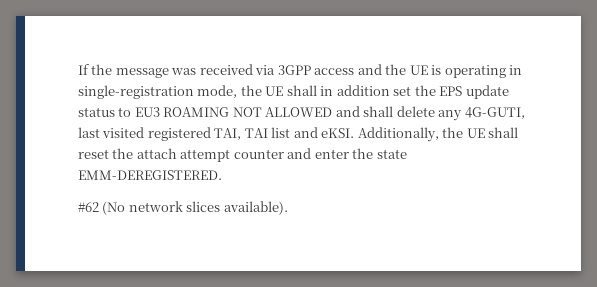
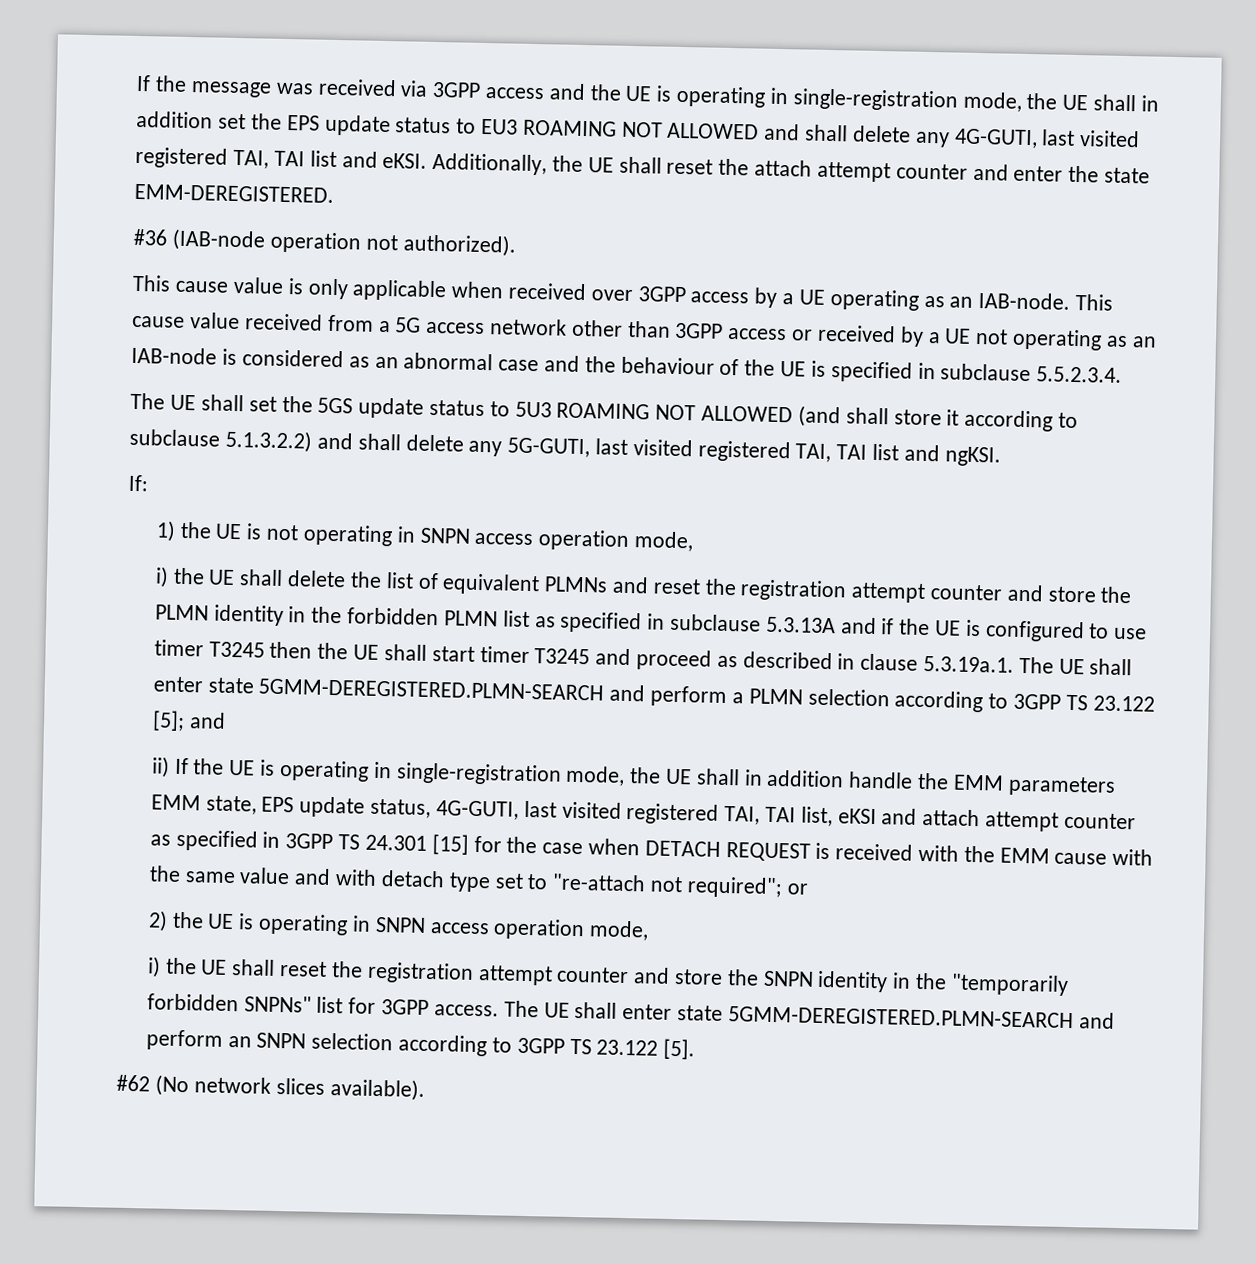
(222, 175) none -> [133,228,517,257] [132,274,1113,311] [132,312,1157,351] [131,346,1123,383] [130,392,1078,432] [129,428,1001,467] [128,474,150,492] [155,520,694,552] [154,566,1133,604] [154,604,1148,643] [153,639,1133,676] [152,676,1155,713] [151,710,226,732] [150,756,1116,797] [150,794,1136,832] [149,829,1154,866] [148,865,808,899] [147,910,650,941] [146,956,1069,996] [146,993,1115,1029] [145,1029,696,1060] // #36 (IAB-node operation not authorized). // This cause value is only applicable when received over 3GPP access by a UE operating as an IAB-node. This cause value received from a 5G access network other than 3GPP access or received by a UE not operating as an IAB-node is considered as an abnormal case and the behaviour of the UE is specified in subclause 5.5.2.3.4. // The UE shall set the 5GS update status to 5U3 ROAMING NOT ALLOWED (and shall store it according to subclause 5.1.3.2.2) and shall delete any 5G-GUTI, last visited registered TAI, TAI list and ngKSI. // If: // 1) the UE is not operating in SNPN access operation mode, // i) the UE shall delete the list of equivalent PLMNs and reset the registration attempt counter and store the PLMN identity in the forbidden PLMN list as specified in subclause 5.3.13A and if the UE is configured to use timer T3245 then the UE shall start timer T3245 and proceed as described in clause 5.3.19a.1. The UE shall enter state 5GMM-DEREGISTERED.PLMN-SEARCH and perform a PLMN selection according to 3GPP TS 23.122 [5]; and // ii) If the UE is operating in single-registration mode, the UE shall in addition handle the EMM parameters EMM state, EPS update status, 4G-GUTI, last visited registered TAI, TAI list, eKSI and attach attempt counter as specified in 3GPP TS 24.301 [15] for the case when DETACH REQUEST is received with the EMM cause with the same value and with detach type set to "re-attach not required"; or // 2) the UE is operating in SNPN access operation mode, // i) the UE shall reset the registration attempt counter and store the SNPN identity in the "temporarily forbidden SNPNs" list for 3GPP access. The UE shall enter state 5GMM-DEREGISTERED.PLMN-SEARCH and perform an SNPN selection according to 3GPP TS 23.122 [5].

